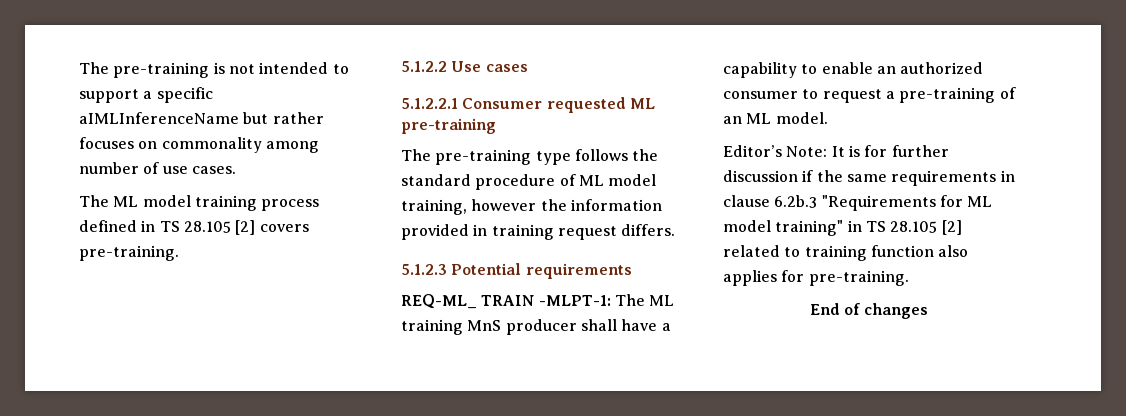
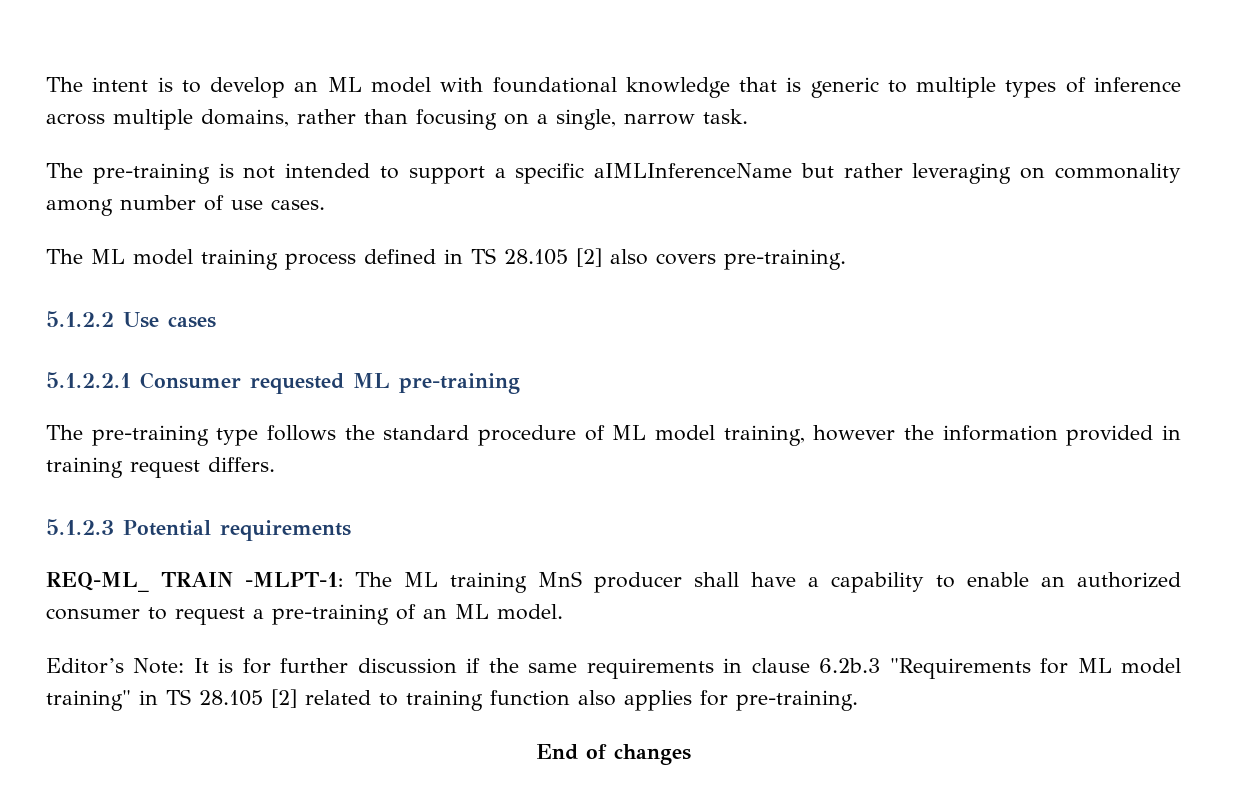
[79,62,109,74] The -> [46,77,1182,98] [46,109,748,130] [46,163,83,178] The intent is to develop an ML model with foundational knowledge that is generic to multiple types of inference across multiple domains, rather than focusing on a single, narrow task. // The
[79,137,134,149] focuses -> [912,163,1012,184] leveraging
(256, 227) none -> [610,249,648,265] also

